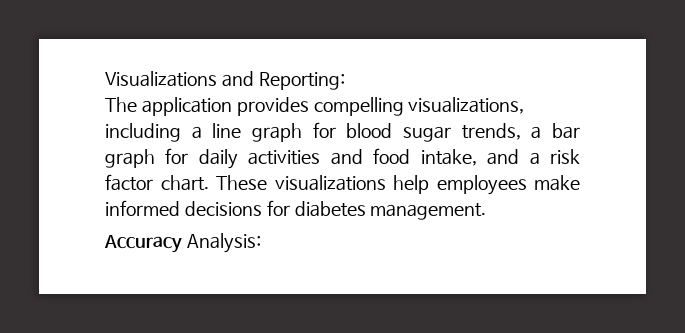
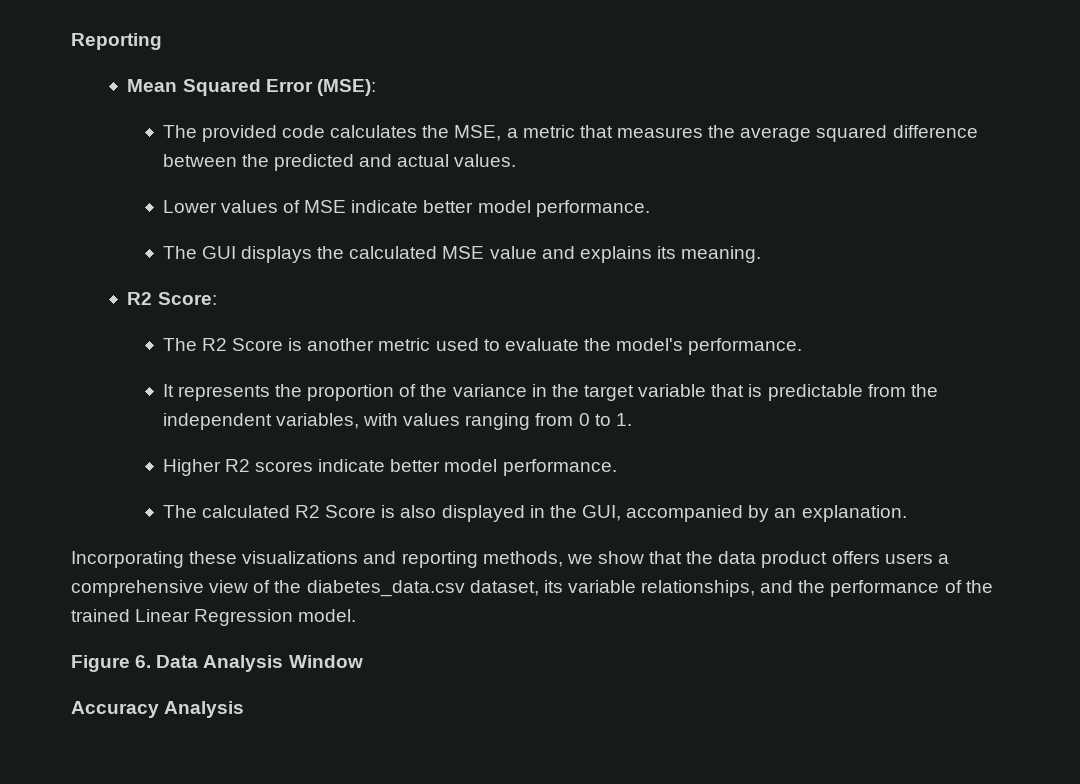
[105,71,345,90] [105,97,525,116] [105,122,580,142] [105,148,580,169] [105,174,580,195] [105,200,487,220] Visualizations and Reporting: // The application provides compelling visualizations, including a line graph for blood sugar trends, a bar graph for daily activities and food intake, and a risk factor chart. These visualizations help employees make informed decisions for diabetes management. -> [71,33,162,50] [127,79,376,96] [162,125,978,142] [162,154,517,171] [162,200,650,217] [162,246,762,263] [127,292,217,305] [162,338,803,355] [162,384,938,401] [162,413,632,430] [162,459,617,476] [162,505,907,522] [71,551,949,568] [71,580,993,597] [71,609,357,626] [71,655,363,672] Reporting // Mean Squared Error (MSE): // The provided code calculates the MSE, a metric that measures the average squared difference between the predicted and actual values. // Lower values of MSE indicate better model performance. // The GUI displays the calculated MSE value and explains its meaning. // R2 Score: // The R2 Score is another metric used to evaluate the model's performance. // It represents the proportion of the variance in the target variable that is predictable from the independent variables, with values ranging from 0 to 1. // Higher R2 scores indicate better model performance. // The calculated R2 Score is also displayed in the GUI, accompanied by an explanation. // Incorporating these visualizations and reporting methods, we show that the data product offers users a comprehensive view of the diabetes_data.csv dataset, its variable relationships, and the performance of the trained Linear Regression model. // Figure 6. Data Analysis Window
[186,233,261,253] Analysis: -> [164,701,245,718] Analysis

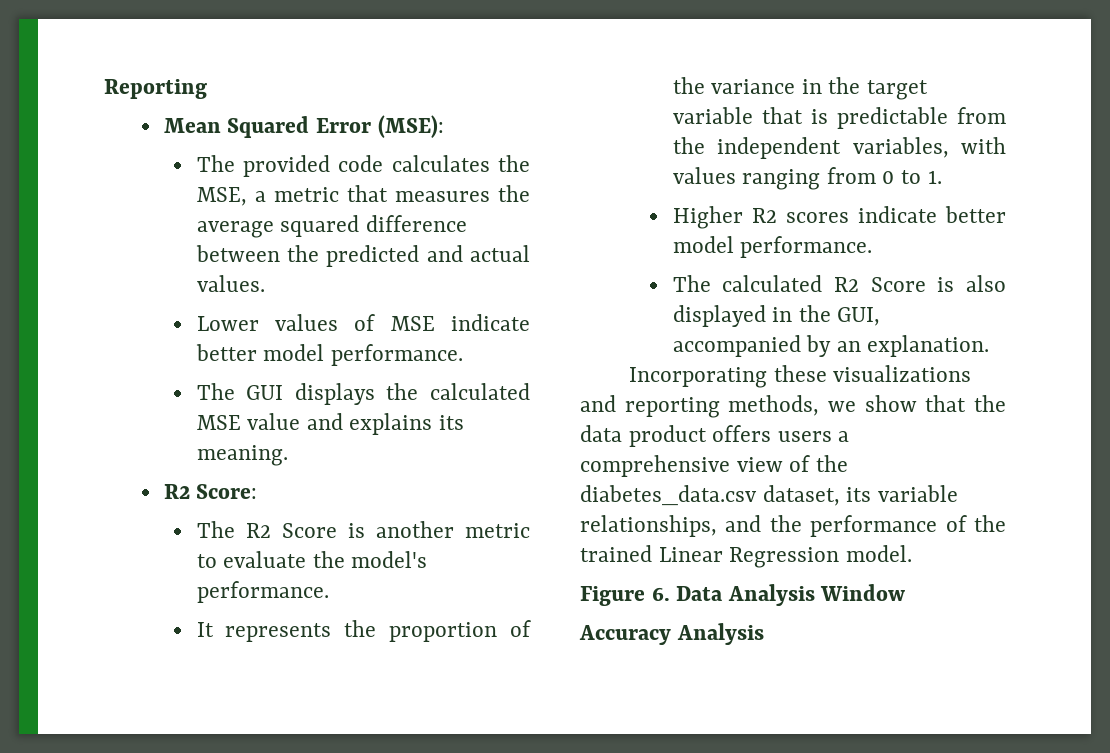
[435,338,479,351] used -> (530, 530) none

